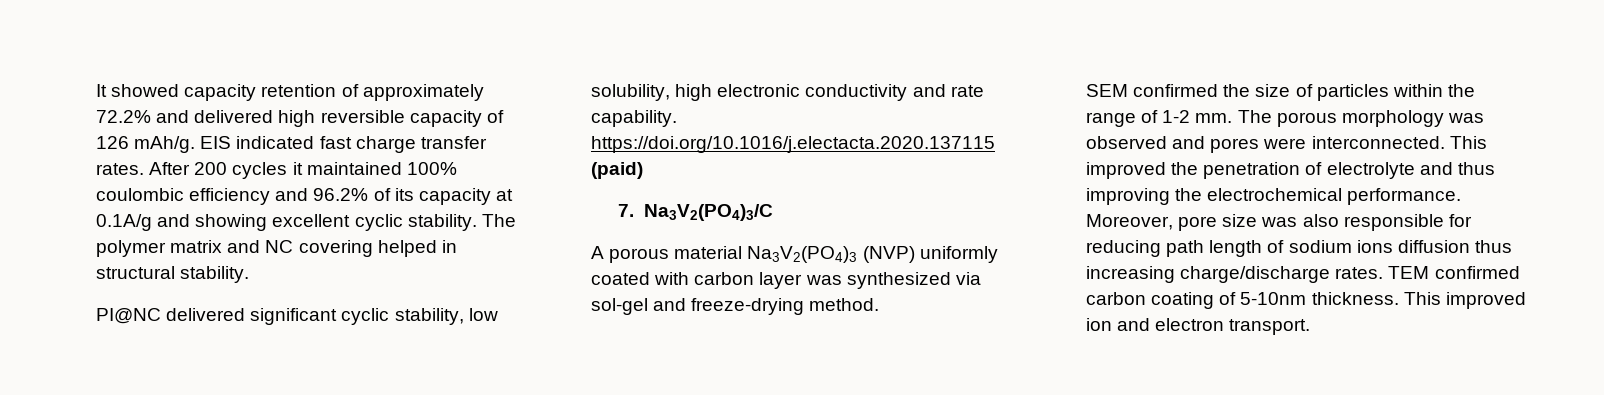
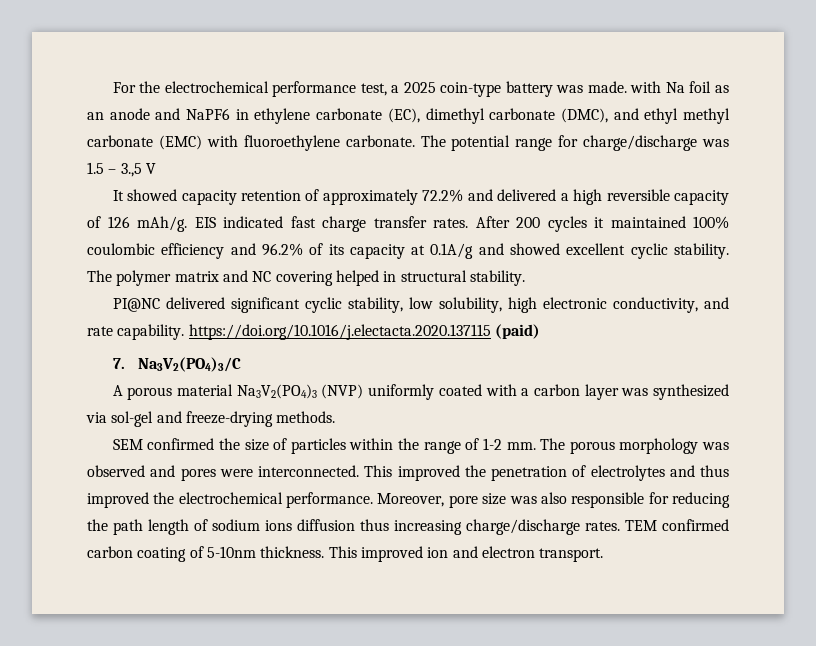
(96, 90) none -> [112,81,729,97] [87,108,731,124] [87,135,730,151] [87,162,156,177] For the electrochemical performance test, a 2025 coin-type battery was made. with Na foil as an anode and NaPF6 in ethylene carbonate (EC), dimethyl carbonate (DMC), and ethyl methyl carbonate (EMC) with fluoroethylene carbonate. The potential range for charge/discharge was 1.5 – 3.,5 V //
(274, 116) none -> [560,193,569,201] a
[195,214,268,231] showing -> [510,243,561,255] showed
[805,84,908,101] conductivity -> [612,297,698,313] conductivity,
(690, 278) none -> [521,388,530,396] a
[809,298,880,311] method. -> [276,411,336,423] methods.
[1326,162,1415,179] electrolyte -> [590,465,665,481] electrolytes
[1086,188,1170,205] improving -> [87,492,149,508] improved
(1161, 248) none -> [87,519,108,531] the

